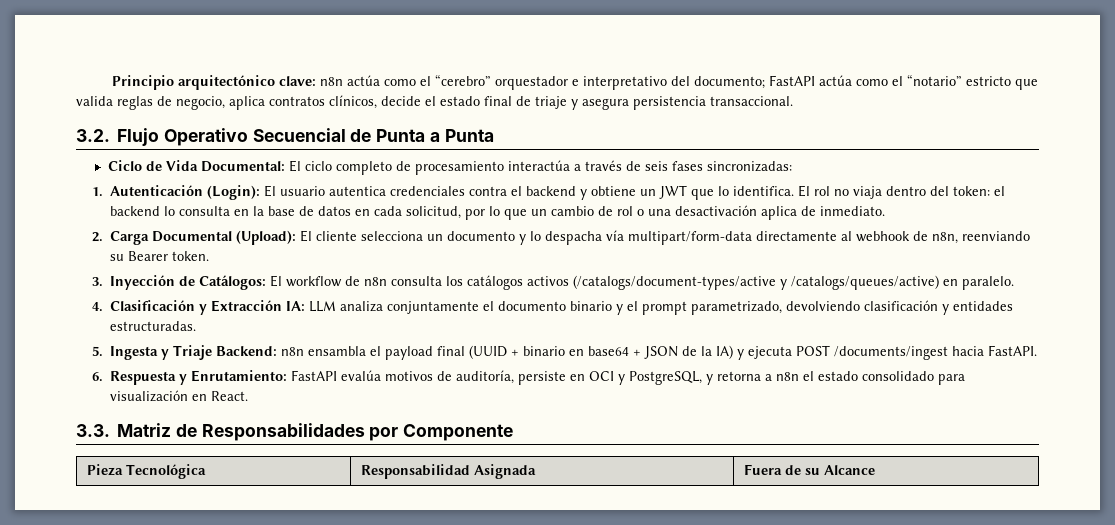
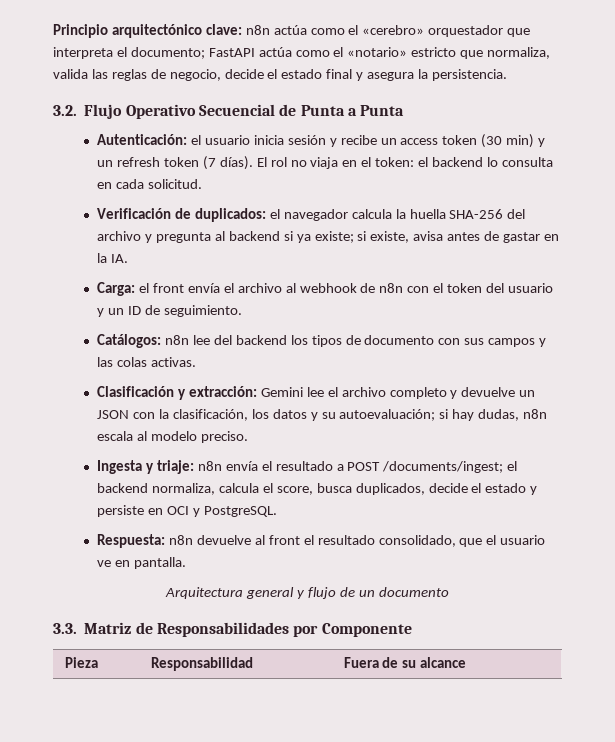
[435,74,691,90] “cerebro” orquestador e interpretativo del -> [362,25,531,37] [53,47,127,59] «cerebro» orquestador que interpreta el
[907,74,963,86] “notario” -> [347,47,408,57] «notario»
[76,95,793,110] valida reglas de negocio, aplica contratos clínicos, decide el estado final de triaje y asegura persistencia transaccional. -> [487,47,551,59] [53,69,507,81] normaliza, valida las reglas de negocio, decide el estado final y asegura la persistencia.
[108,160,793,175] [92,185,795,200] Ciclo de Vida Documental: El ciclo completo de procesamiento interactúa a través de seis fases sincronizadas: // 1. Autenticación (Login): El usuario autentica credenciales contra el backend y obtiene un JWT que lo identifica. -> [97,134,546,148] [97,156,253,170] Autenticación: el usuario inicia sesión y recibe un access token (30 min) y un refresh token (7 días).
[886,186,950,196] dentro del -> [342,157,372,167] en el
[253,205,886,220] [92,230,1031,245] [110,251,210,261] [92,275,1015,290] [92,300,1014,315] [110,321,197,331] [92,345,1038,360] [92,370,966,385] [110,390,249,402] la base de datos en cada solicitud, por lo que un cambio de rol o una desactivación aplica de inmediato. // 2. Carga Documental (Upload): El cliente selecciona un documento y lo despacha vía multipart/form-data directamente al webhook de n8n, reenviando su Bearer token. // 3. Inyección de Catálogos: El workflow de n8n consulta los catálogos activos (/catalogs/document-types/active y /catalogs/queues/active) en paralelo. // 4. Clasificación y Extracción IA: LLM analiza conjuntamente el documento binario y el prompt parametrizado, devolviendo clasificación y entidades estructuradas. // 5. Ingesta y Triaje Backend: n8n ensambla el payload final (UUID + binario en base64 + JSON de la IA) y ejecuta POST /documents/ingest hacia FastAPI. // 6. Respuesta y Enrutamiento: FastAPI evalúa motivos de auditoría, persiste en OCI y PostgreSQL, y retorna a n8n el estado consolidado para visualización en React. -> [116,179,202,189] [97,208,526,222] [97,231,559,243] [97,253,129,263] [97,282,553,296] [97,305,242,317] [97,334,547,348] [97,357,196,367] [97,386,536,400] [97,409,548,421] [97,431,248,443] [97,460,518,474] [97,483,538,495] [97,505,277,517] [97,534,546,548] [97,557,186,569] [165,587,449,599] cada solicitud. // Verificación de duplicados: el navegador calcula la huella SHA-256 del archivo y pregunta al backend si ya existe; si existe, avisa antes de gastar en la IA. // Carga: el front envía el archivo al webhook de n8n con el token del usuario y un ID de seguimiento. // Catálogos: n8n lee del backend los tipos de documento con sus campos y las colas activas. // Clasificación y extracción: Gemini lee el archivo completo y devuelve un JSON con la clasificación, los datos y su autoevaluación; si hay dudas, n8n escala al modelo preciso. // Ingesta y triaje: n8n envía el resultado a POST /documents/ingest; el backend normaliza, calcula el score, busca duplicados, decide el estado y persiste en OCI y PostgreSQL. // Respuesta: n8n devuelve al front el resultado consolidado, que el usuario ve en pantalla. // Arquitectura general y flujo de un documento
[125,464,206,479] Tecnológica -> (98, 662) none
[473,464,536,479] Asignada -> (253, 664) none
[823,465,875,475] Alcance -> [420,657,467,668] alcance

